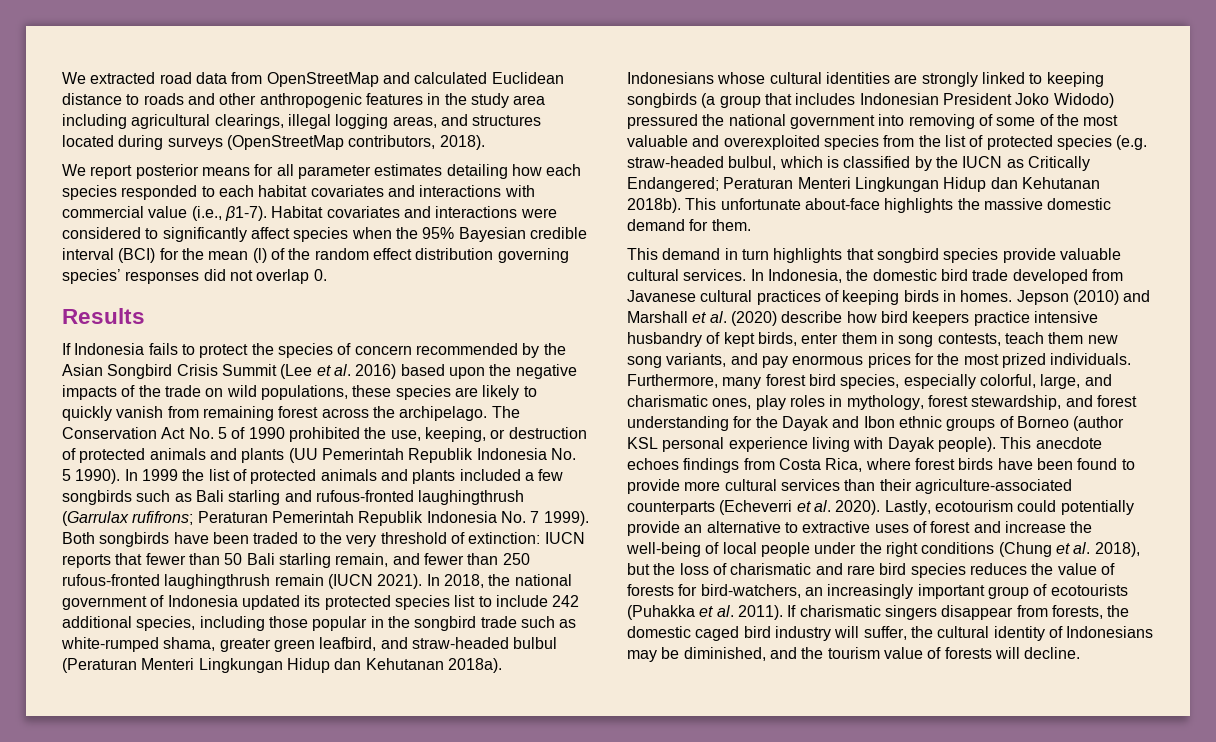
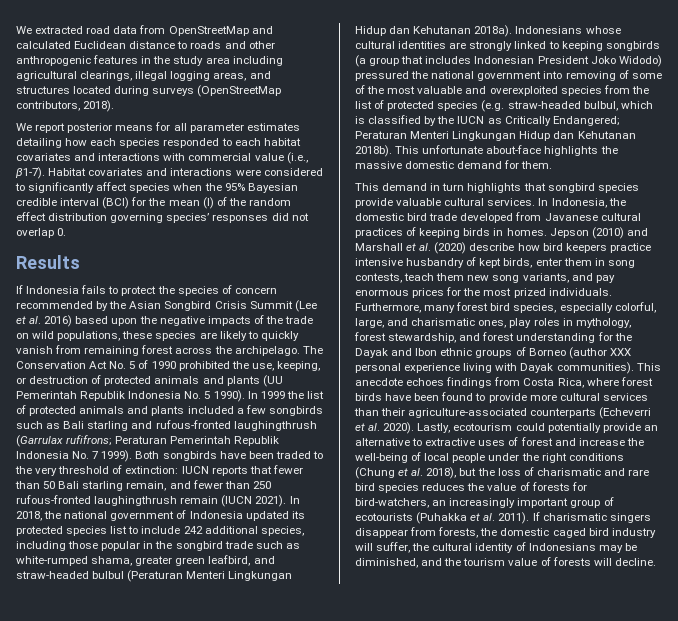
[627,437,658,449] KSL -> [609,348,631,356] XXX
[937,437,996,452] people). -> [556,362,634,374] communities).

